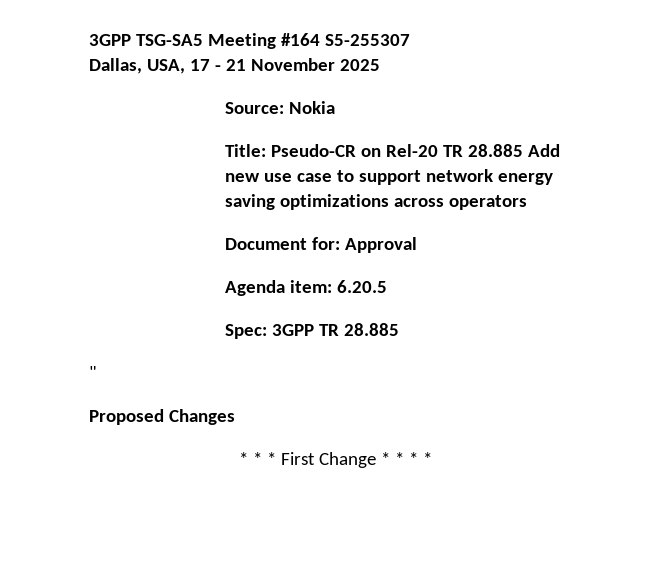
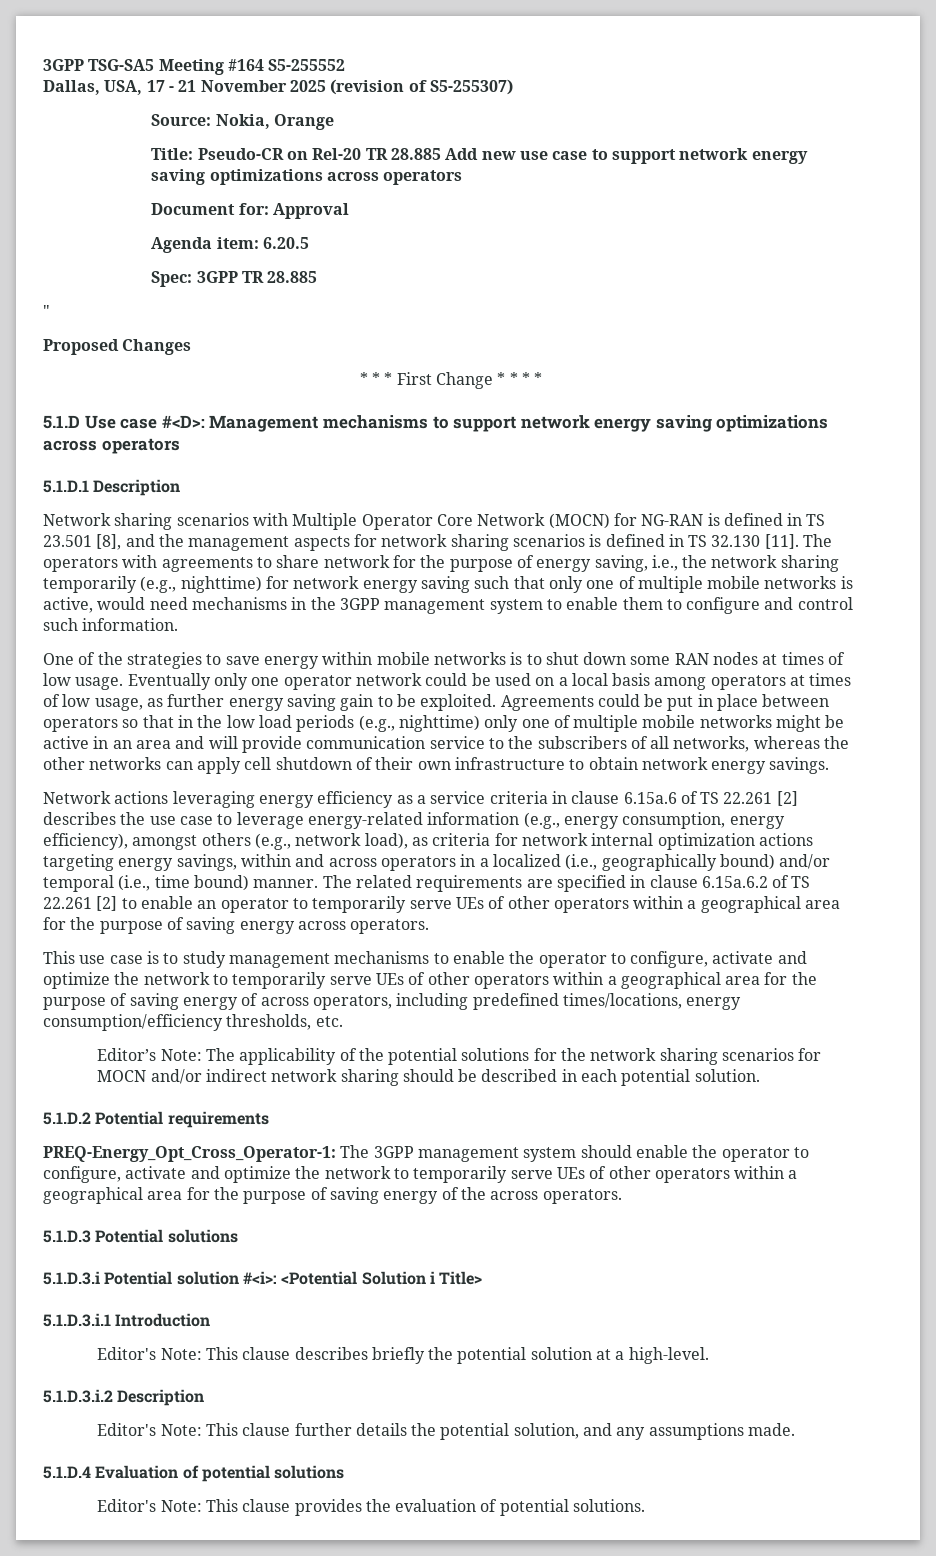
[324,34,410,46] S5-255307 -> [268,59,346,71] S5-255552
(380, 65) none -> [330,79,513,95] (revision of S5-255307)
[288,101,335,114] Nokia -> [215,114,335,130] Nokia, Orange
(432, 458) none -> [43,415,829,432] [43,438,180,454] [43,479,181,496] [43,513,826,530] [43,534,833,551] [43,555,839,572] [43,576,853,593] [43,597,853,614] [43,618,179,631] [43,652,846,669] [43,673,852,690] [43,694,830,711] [43,715,845,732] [43,736,850,753] [43,757,830,774] [43,791,798,808] [43,812,785,829] [43,833,813,850] [43,854,831,871] [43,875,811,892] [43,896,841,913] [43,917,430,934] [43,951,807,968] [43,972,817,989] [43,993,742,1010] [43,1014,343,1031] [97,1048,822,1065] [97,1069,760,1086] [43,1111,269,1128] [43,1145,809,1162] [43,1166,798,1183] [43,1187,622,1204] [43,1229,238,1243] [43,1271,483,1285] [43,1313,211,1327] [97,1347,709,1364] [43,1389,205,1406] [97,1423,796,1440] [43,1465,345,1482] [97,1499,646,1516] // 5.1.D Use case #<D>: Management mechanisms to support network energy saving optimizations across operators // 5.1.D.1 Description // Network sharing scenarios with Multiple Operator Core Network (MOCN) for NG-RAN is defined in TS 23.501 [8], and the management aspects for network sharing scenarios is defined in TS 32.130 [11]. The operators with agreements to share network for the purpose of energy saving, i.e., the network sharing temporarily (e.g., nighttime) for network energy saving such that only one of multiple mobile networks is active, would need mechanisms in the 3GPP management system to enable them to configure and control such information. // One of the strategies to save energy within mobile networks is to shut down some RAN nodes at times of low usage. Eventually only one operator network could be used on a local basis among operators at times of low usage, as further energy saving gain to be exploited. Agreements could be put in place between operators so that in the low load periods (e.g., nighttime) only one of multiple mobile networks might be active in an area and will provide communication service to the subscribers of all networks, whereas the other networks can apply cell shutdown of their own infrastructure to obtain network energy savings. // Network actions leveraging energy efficiency as a service criteria in clause 6.15a.6 of TS 22.261 [2] describes the use case to leverage energy-related information (e.g., energy consumption, energy efficiency), amongst others (e.g., network load), as criteria for network internal optimization actions targeting energy savings, within and across operators in a localized (i.e., geographically bound) and/or temporal (i.e., time bound) manner. The related requirements are specified in clause 6.15a.6.2 of TS 22.261 [2] to enable an operator to temporarily serve UEs of other operators within a geographical area for the purpose of saving energy across operators. // This use case is to study management mechanisms to enable the operator to configure, activate and optimize the network to temporarily serve UEs of other operators within a geographical area for the purpose of saving energy of across operators, including predefined times/locations, energy consumption/efficiency thresholds, etc. // Editor’s Note: The applicability of the potential solutions for the network sharing scenarios for MOCN and/or indirect network sharing should be described in each potential solution. // 5.1.D.2 Potential requirements // PREQ-Energy_Opt_Cross_Operator-1: The 3GPP management system should enable the operator to configure, activate and optimize the network to temporarily serve UEs of other operators within a geographical area for the purpose of saving energy of the across operators. // 5.1.D.3 Potential solutions // 5.1.D.3.i Potential solution #<i>: <Potential Solution i Title> // 5.1.D.3.i.1 Introduction // Editor's Note: This clause describes briefly the potential solution at a high-level. // 5.1.D.3.i.2 Description // Editor's Note: This clause further details the potential solution, and any assumptions made. // 5.1.D.4 Evaluation of potential solutions // Editor's Note: This clause provides the evaluation of potential solutions.

